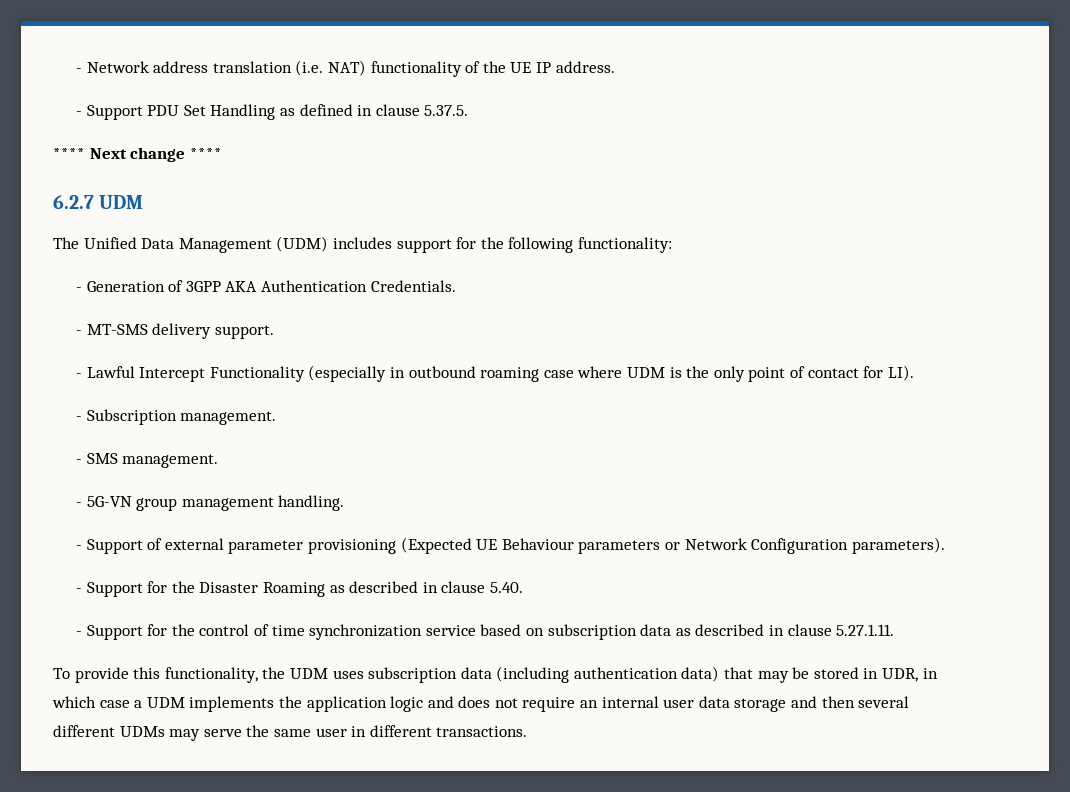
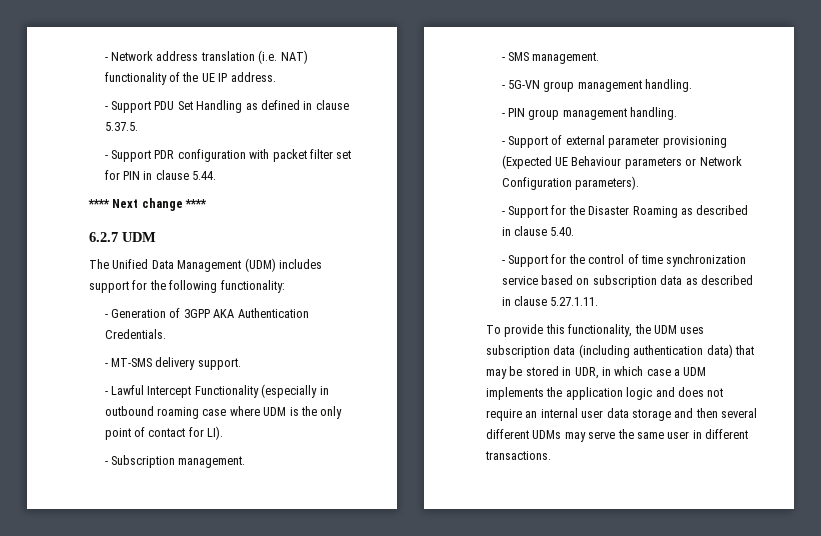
(469, 110) none -> [104,149,352,162] [104,170,217,180] // - Support PDR configuration with packet filter set for PIN in clause 5.44.
(345, 503) none -> [501,107,678,120] // - PIN group management handling.

